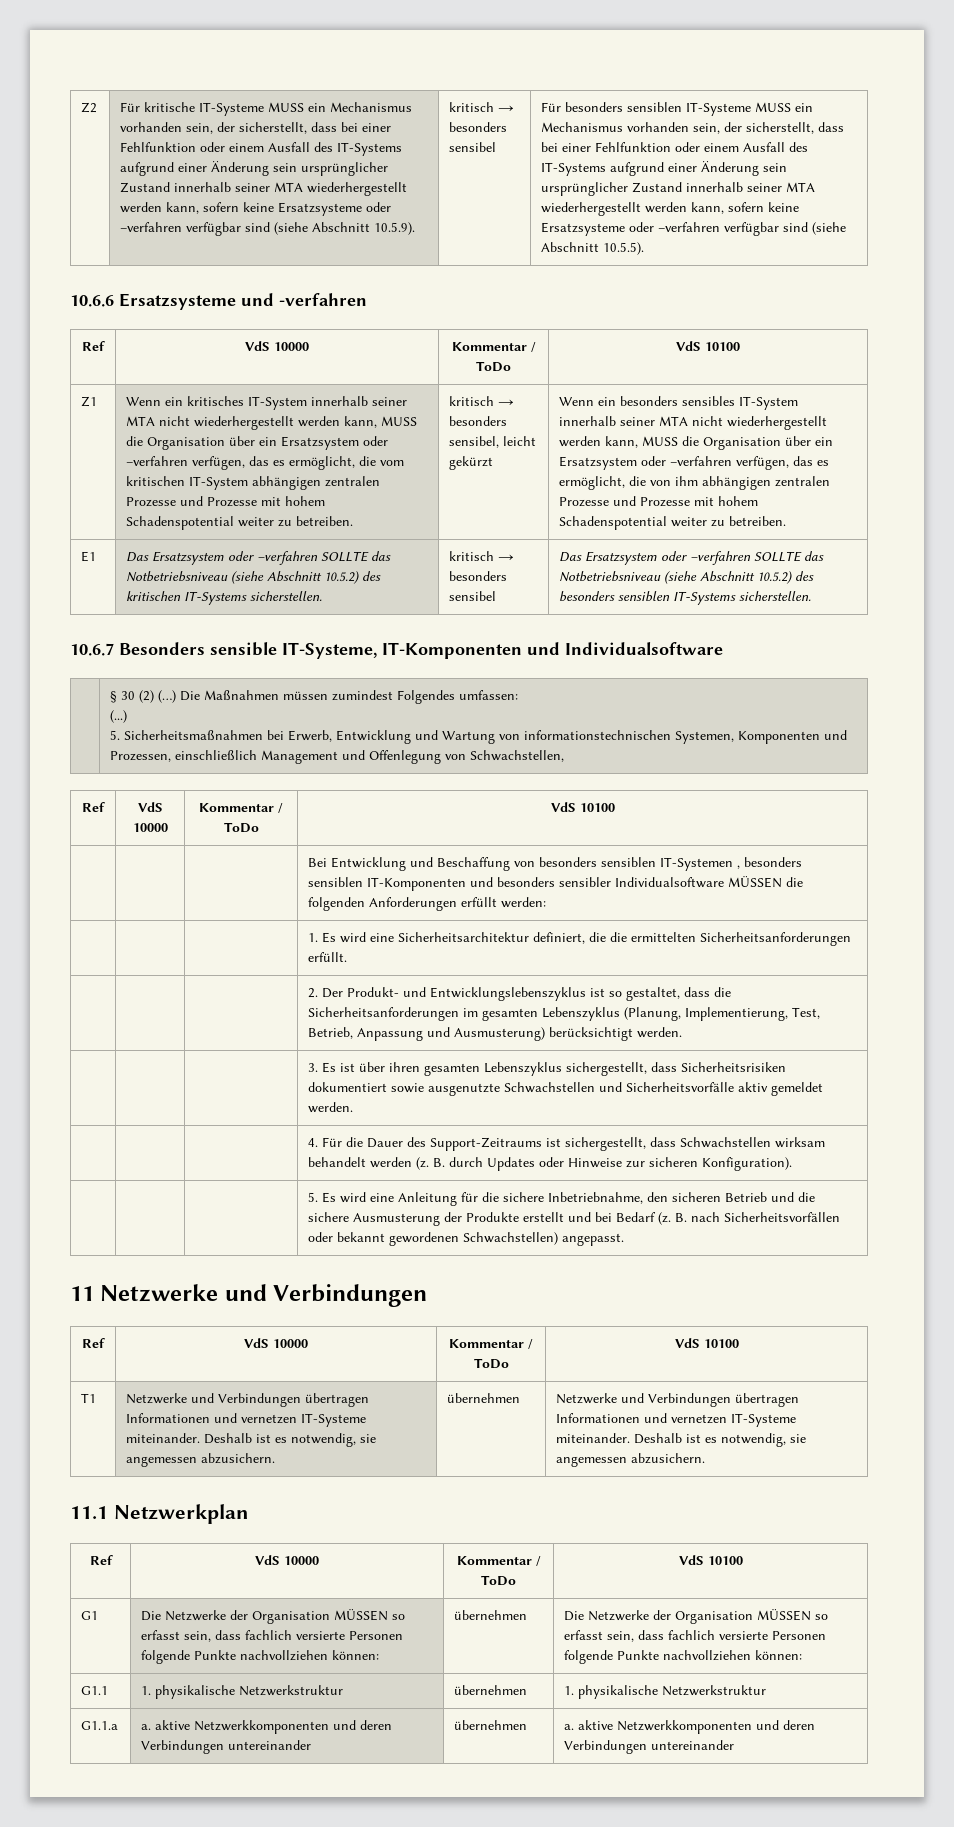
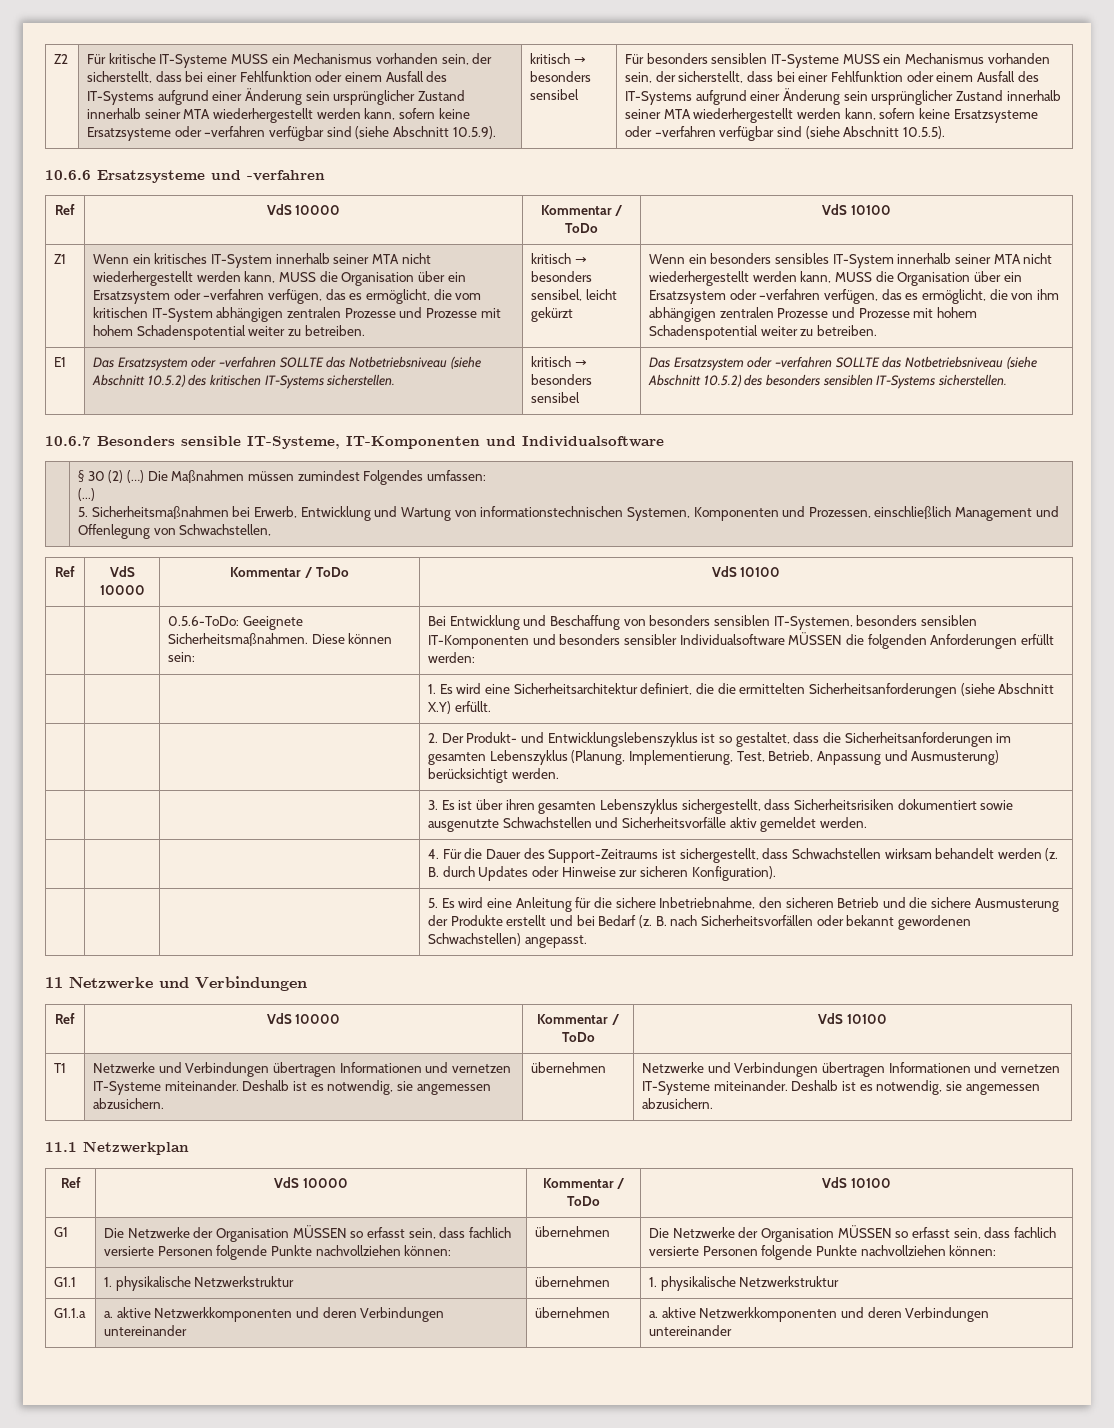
(615, 807) none -> [168,616,303,630] [168,633,393,646] [168,652,196,662] 0.5.6-ToDo: Geeignete Sicherheitsmaßnahmen. Diese können sein:
[660,857,741,871] IT-Systemen , -> [773,616,853,630] IT-Systemen,
(852, 939) none -> [960,683,1055,696] [428,701,452,714] (siehe Abschnitt X.Y)

